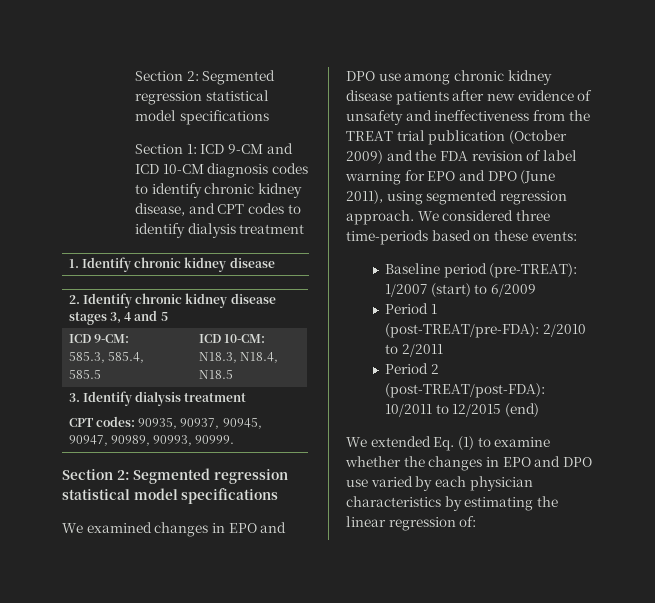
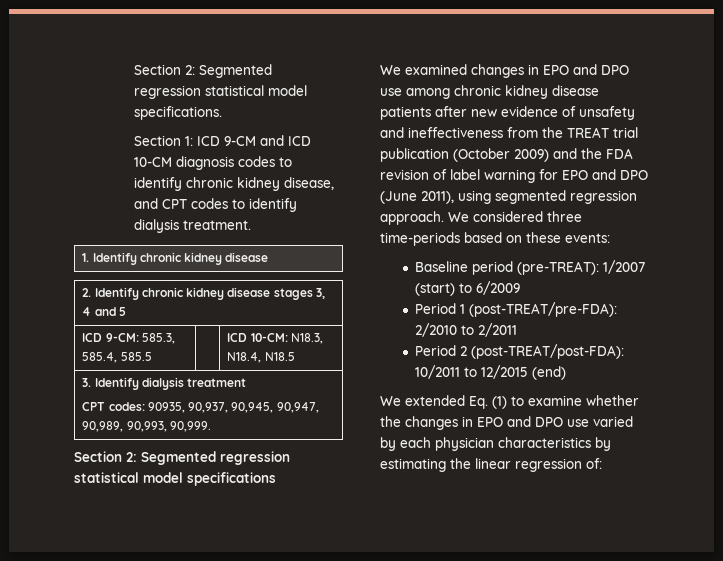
[134,70,276,85] [134,90,269,105] [134,110,269,125] Section 2: Segmented regression statistical model specifications -> [134,64,273,78] [134,85,308,99] [134,106,223,120] Section 2: Segmented regression statistical model specifications.
[239,224,305,234] treatment -> [183,220,252,230] treatment.
[180,418,262,429] [68,435,235,446] 90937, 90945, 90947, 90989, 90993, 90999. -> [188,402,319,413] [82,421,211,432] 90,937, 90,945, 90,947, 90,989, 90,993, 90,999.

